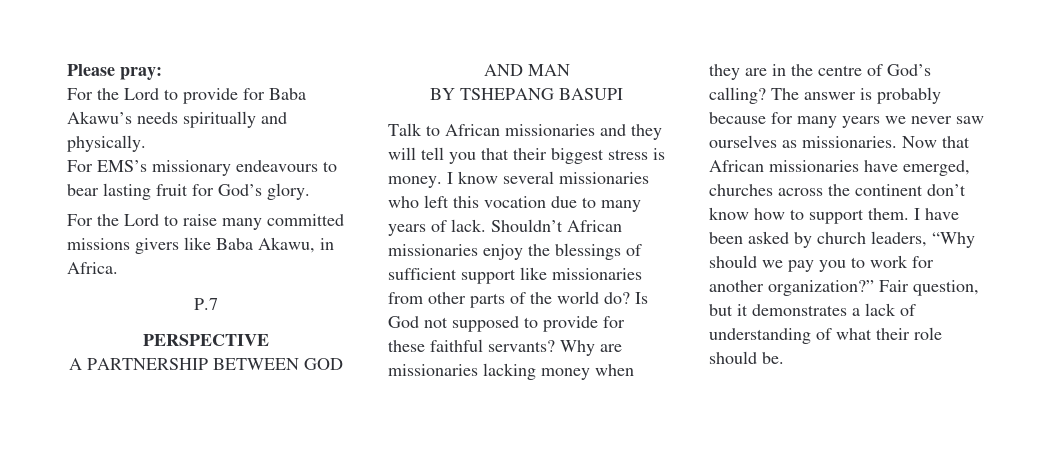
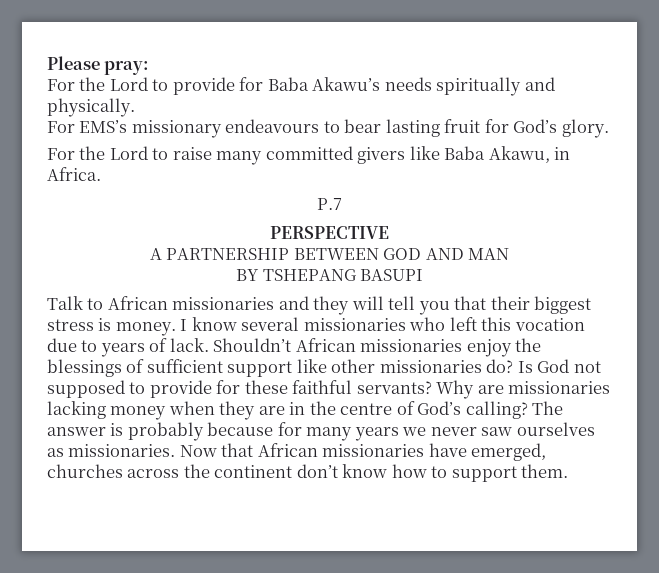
[67,238,130,250] missions -> (353, 153) none
[601,200,641,212] many -> (98, 346) none
[552,268,642,280] [388,291,599,308] missionaries from other parts of the world -> [331,359,482,373] other missionaries
[914,208,959,220] [709,231,975,248] [709,255,934,272] [709,280,979,296] [709,303,916,316] [709,327,942,344] [709,351,784,364] I have been asked by church leaders, “Why should we pay you to work for another organization?” Fair question, but it demonstrates a lack of understanding of what their role should be. -> (569, 471) none

